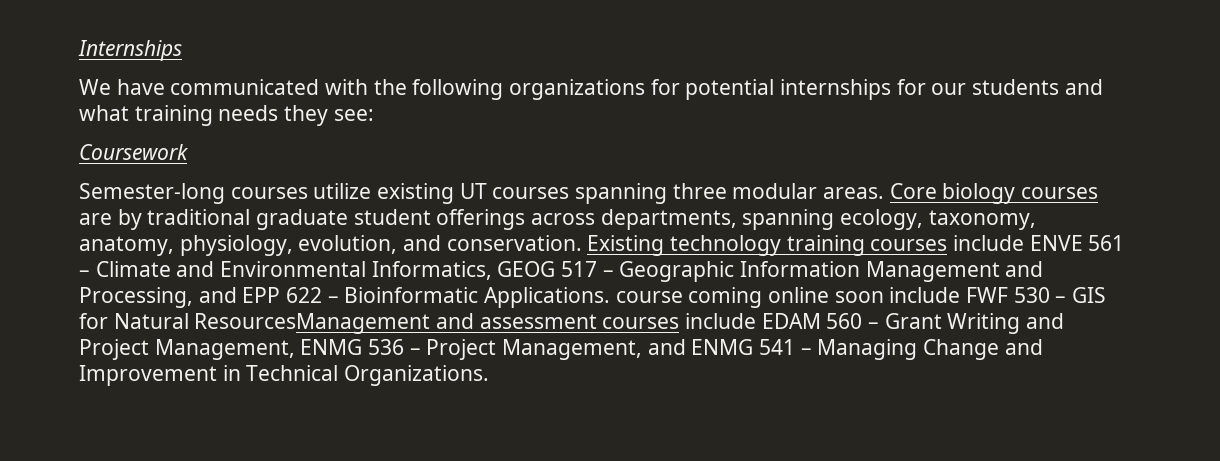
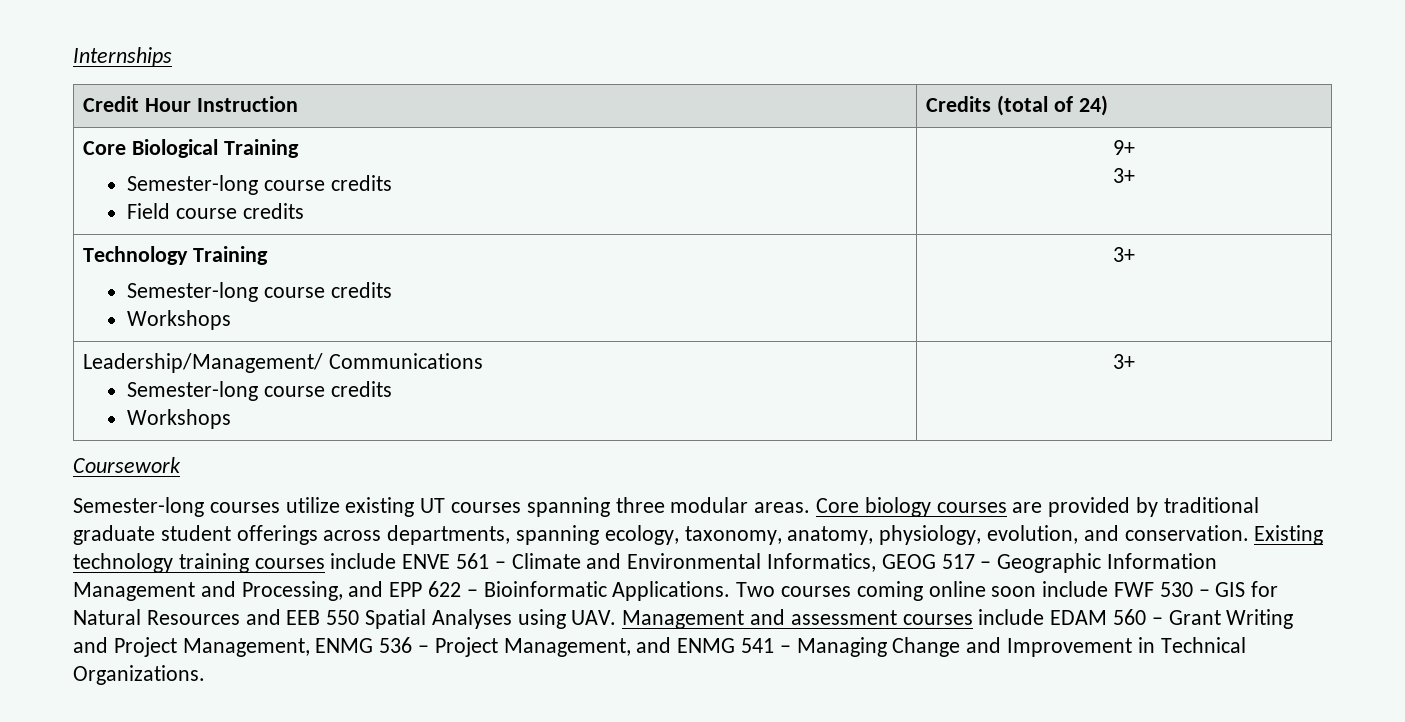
[79,79,1103,100] [79,105,374,126] // We have communicated with the following organizations for potential internships for our students and what training needs they see: -> [83,96,298,112] [926,95,1108,116] [83,139,299,158] [127,175,392,195] [127,203,304,219] [1113,140,1135,155] [1113,168,1135,183] [83,246,269,265] [127,282,392,302] [127,310,232,330] [1113,247,1135,262] [83,353,484,373] [127,381,392,401] [127,409,232,429] [1113,354,1135,369] // Credit Hour Instruction | Credits (total of 24) // Core Biological Training // Semester-long course credits // Field course credits | 9+ // 3+ // Technology Training // Semester-long course credits // Workshops | 3+ // Leadership/Management/ Communications // Semester-long course credits // Workshops | 3+
(112, 219) none -> [1048,497,1131,517] provided
[615,291,683,303] course -> [736,582,852,597] Two courses
[194,313,431,334] ResourcesManagement -> [146,609,745,629] Resources and EEB 550 Spatial Analyses using UAV. Management

